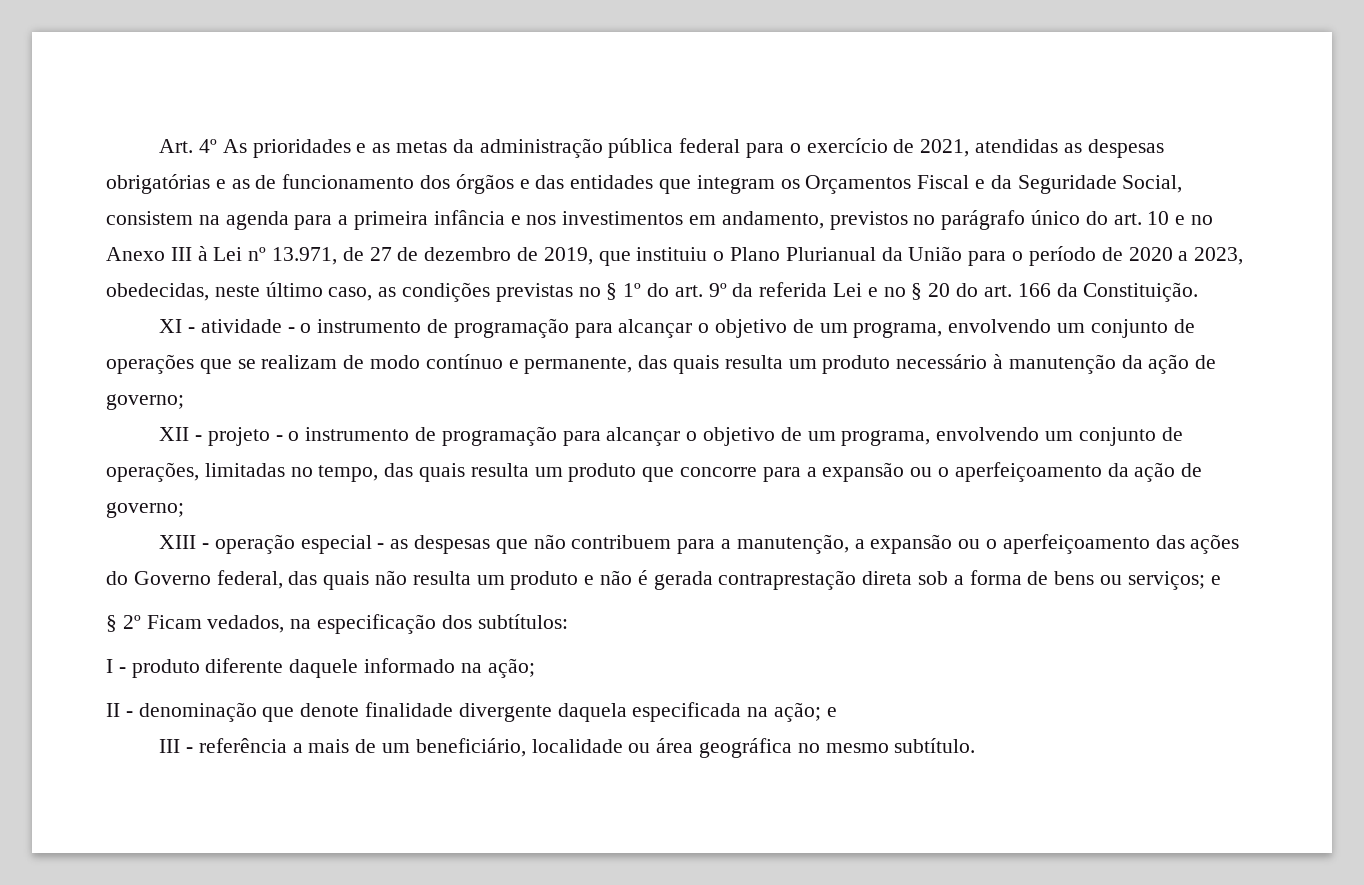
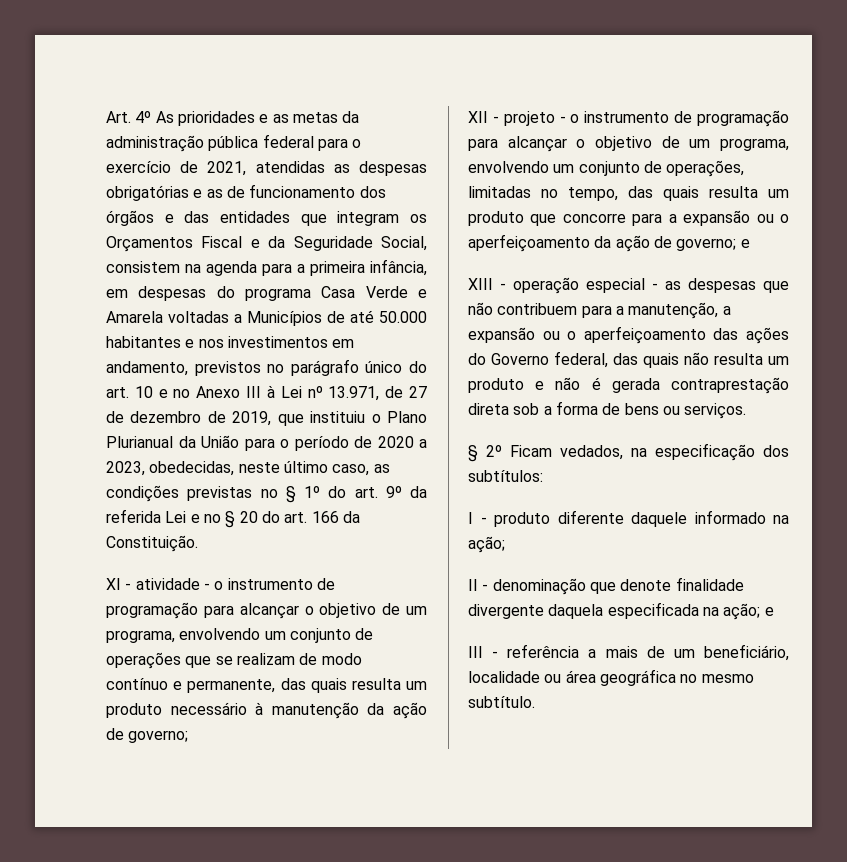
[433,210,505,225] infância -> [370,259,427,276] [106,286,427,301] [106,310,427,326] [106,336,181,348] infância, em despesas do programa Casa Verde e Amarela voltadas a Municípios de até 50.000 habitantes
(184, 510) none -> [740,239,750,248] e
[1127,571,1221,590] serviços; e -> [684,403,747,419] serviços.

